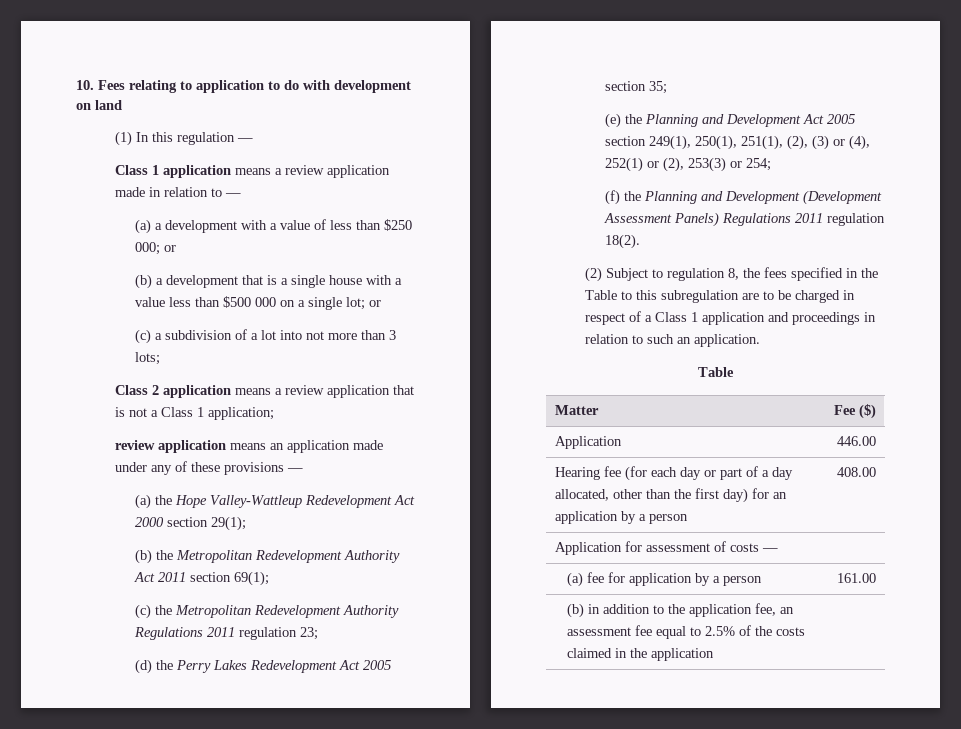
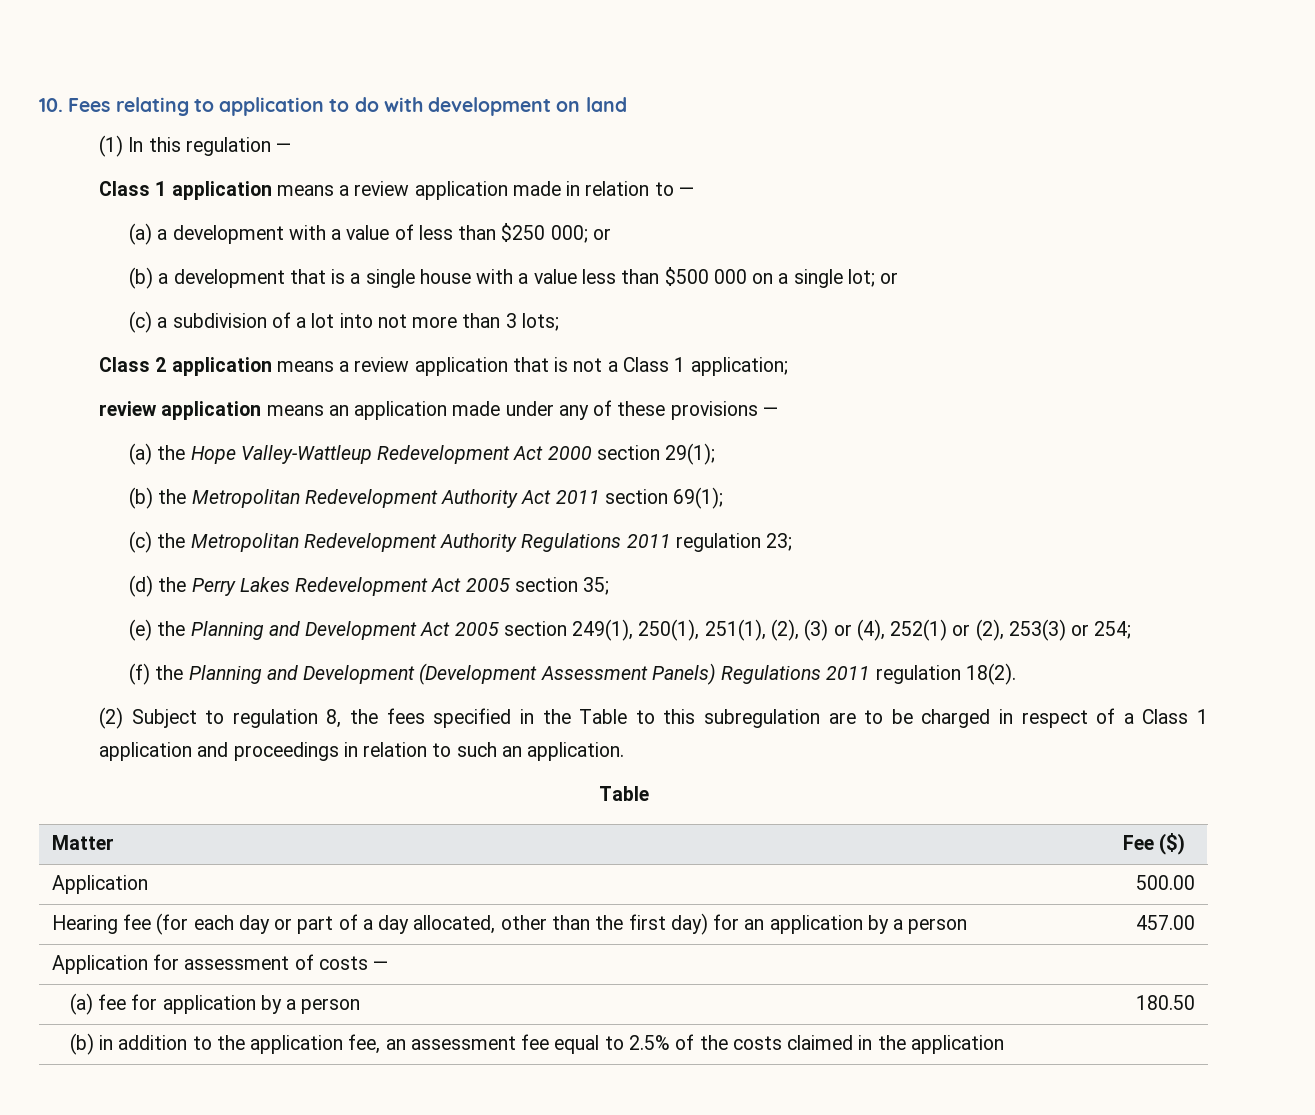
[837,436,877,446] 446.00 -> [1136,875,1196,890] 500.00
[837,467,877,477] 408.00 -> [1136,915,1196,930] 457.00
[837,573,877,583] 161.00 -> [1136,995,1196,1010] 180.50

